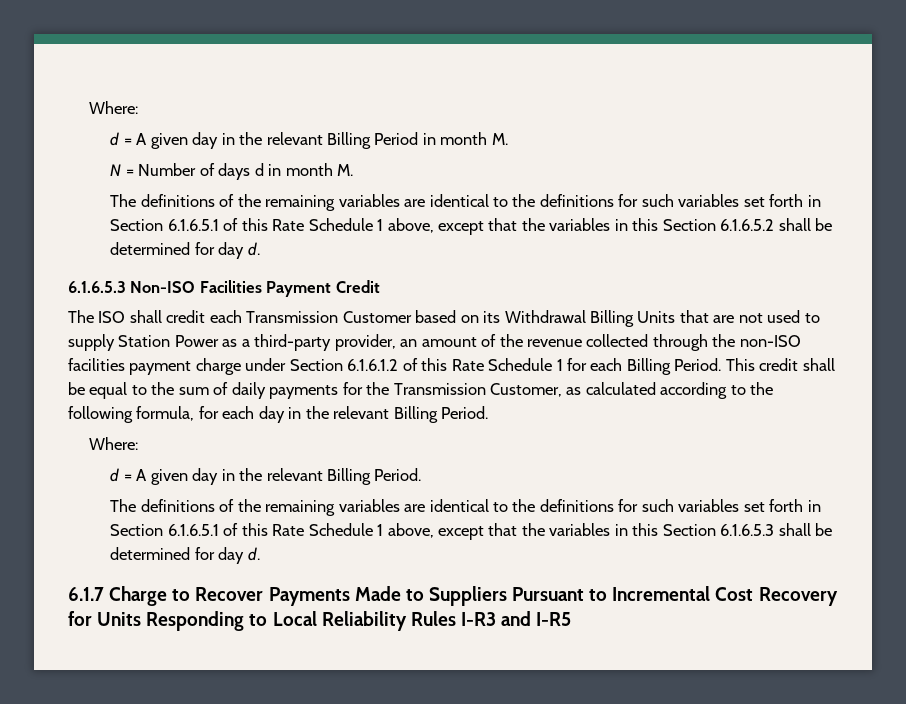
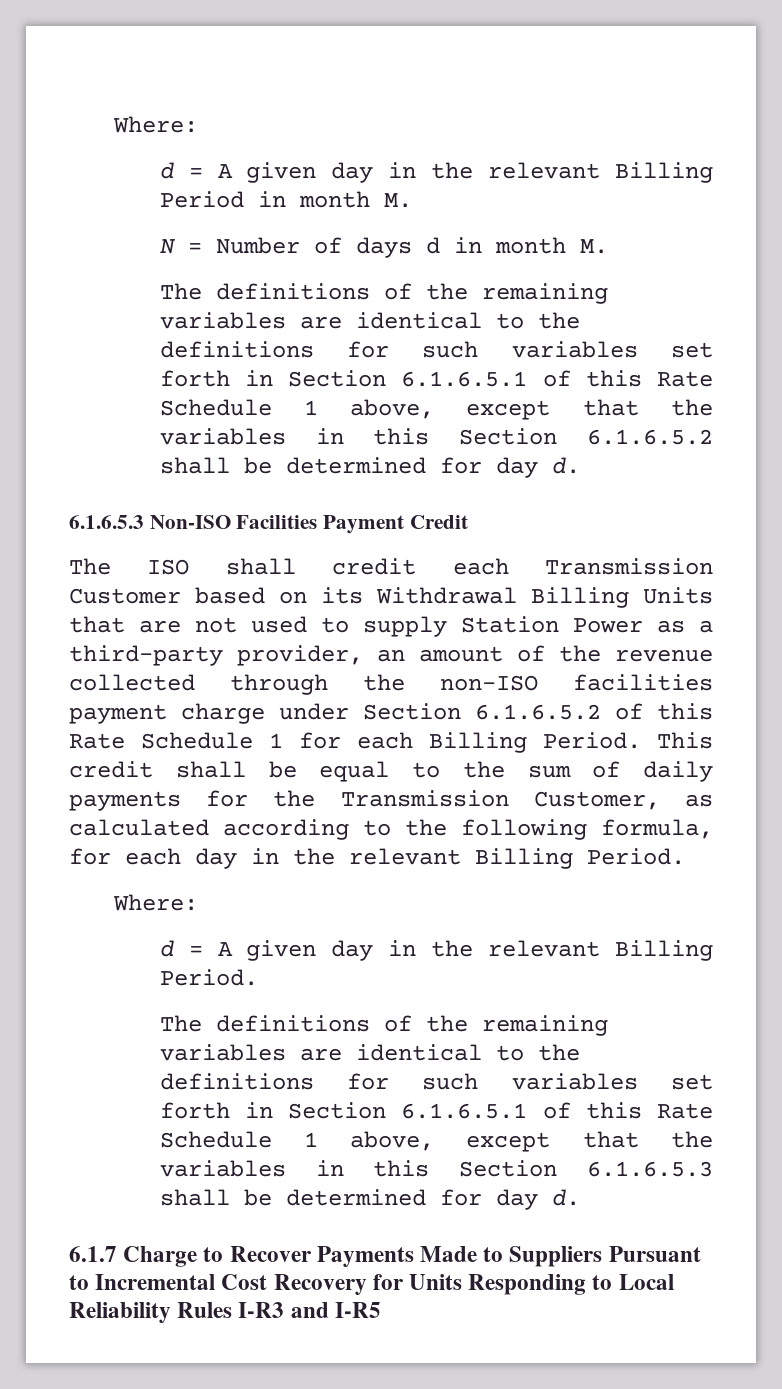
[347,359,399,371] 6.1.6.1.2 -> [475,704,601,720] 6.1.6.5.2

